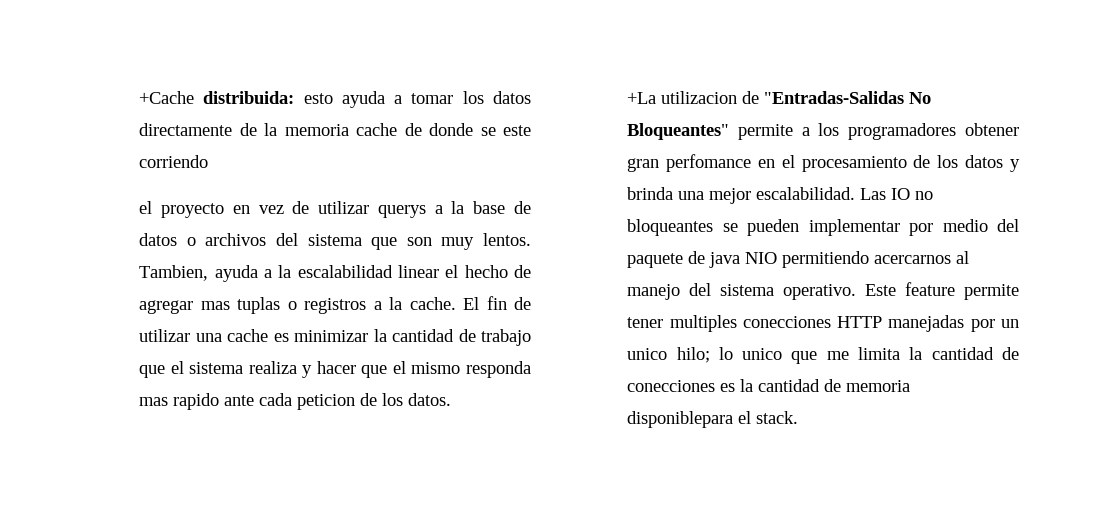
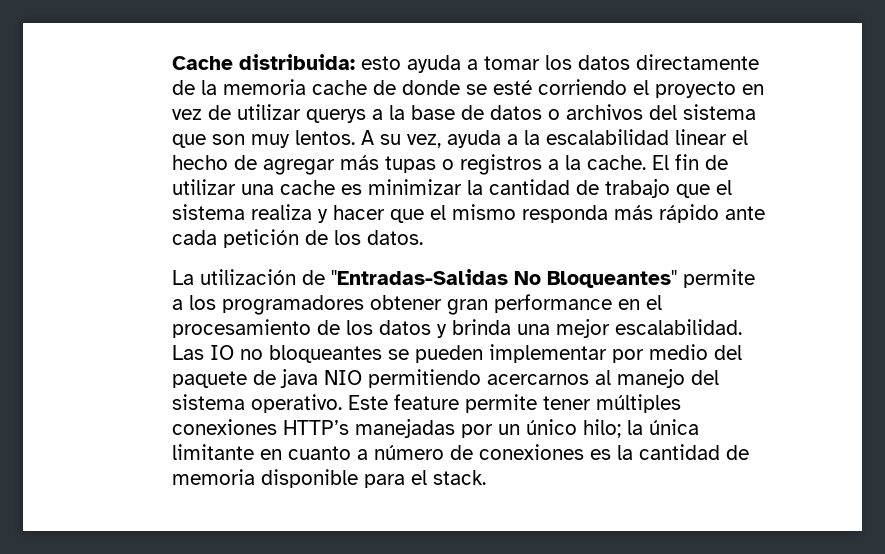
[139,91,195,104] +Cache -> [172,56,234,70] Cache
[503,125,532,136] este -> [493,80,533,95] esté
(209, 161) // -> (628, 87) none
[139,265,209,281] Tambien, -> [361,130,442,148] A su vez,
[200,297,281,314] mas tuplas -> [340,155,437,173] más tupas
[139,393,220,410] mas rapido -> [614,204,720,223] más rápido
[297,394,356,410] peticion -> [223,229,300,248] petición
[627,91,738,104] +La utilizacion -> [172,269,297,285] La utilización
[666,154,752,172] perfomance -> [494,294,613,313] performance
[669,315,1019,332] [627,347,1020,364] [627,380,716,392] multiples conecciones HTTP manejadas por un unico hilo; lo unico que me limita la cantidad de conecciones -> [596,394,682,413] [172,419,700,438] [172,444,585,460] múltiples conexiones HTTP’s manejadas por un único hilo; la única limitante en cuanto a número de conexiones
[627,411,734,428] disponiblepara -> [261,469,406,488] disponible para

